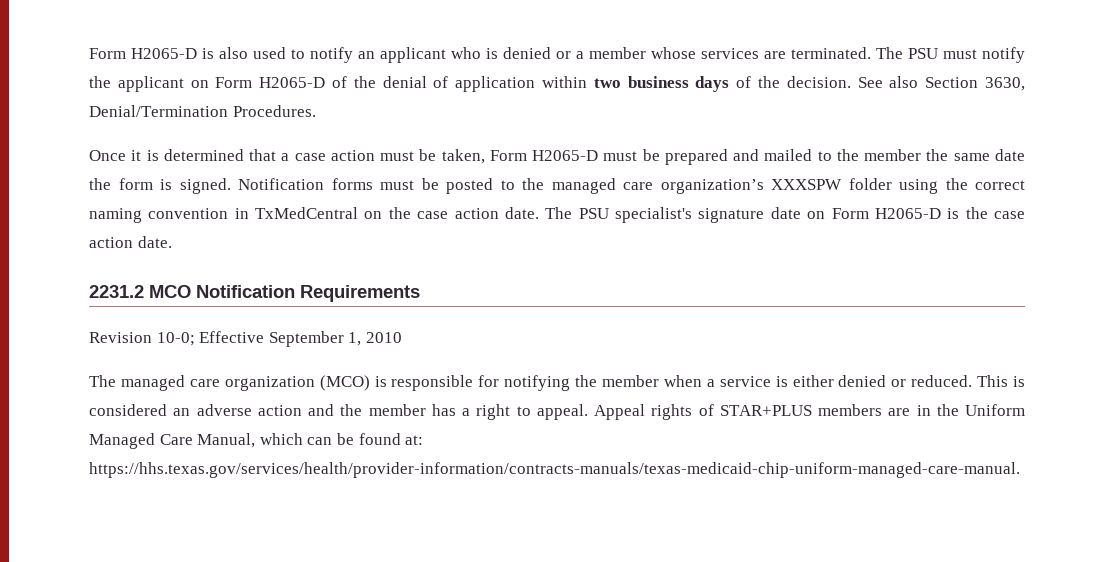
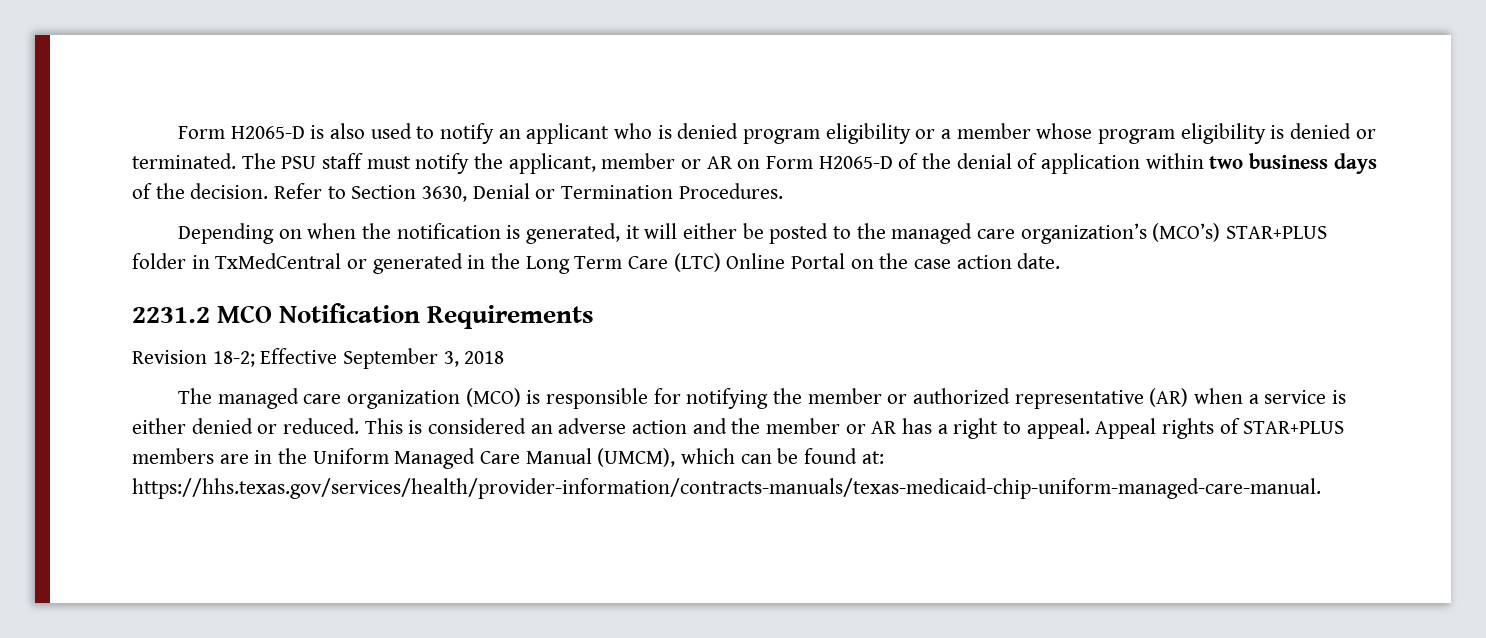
(551, 53) none -> [742,123,911,144] program eligibility
[701,48,786,59] services are -> [1097,123,1376,144] program eligibility is denied or
(938, 53) none -> [322,153,364,169] staff
[117,76,184,92] applicant -> [508,153,733,174] applicant, member or AR
[857,76,1025,91] [89,105,316,117] [89,149,1025,165] [89,178,414,194] See also Section 3630, Denial/Termination Procedures. // Once it is determined that a case action must be taken, Form H2065-D must be prepared and mailed to the member the same date the form is signed. Notification forms must -> [274,183,783,202] [177,223,737,244] Refer to Section 3630, Denial or Termination Procedures. // Depending on when the notification is generated, it will either
[771,178,1025,194] [89,207,359,223] XXXSPW folder using the correct naming convention in TxMedCentral -> [1152,223,1327,242] [132,253,846,274] (MCO’s) STAR+PLUS folder in TxMedCentral or generated in the Long Term Care (LTC) Online Portal
[545,207,1025,223] [89,236,172,248] The PSU specialist's signature date on Form H2065-D is the case action date. -> (1061, 261) none
[156,332,195,346] 10-0; -> [212,351,255,367] 18-2;
[348,332,402,346] 1, 2010 -> [443,351,505,367] 3, 2018
(659, 381) none -> [887,388,1189,409] or authorized representative (AR)
(426, 410) none -> [845,421,898,434] or AR
[197,433,256,448] Manual, -> [525,448,676,467] Manual (UMCM),

